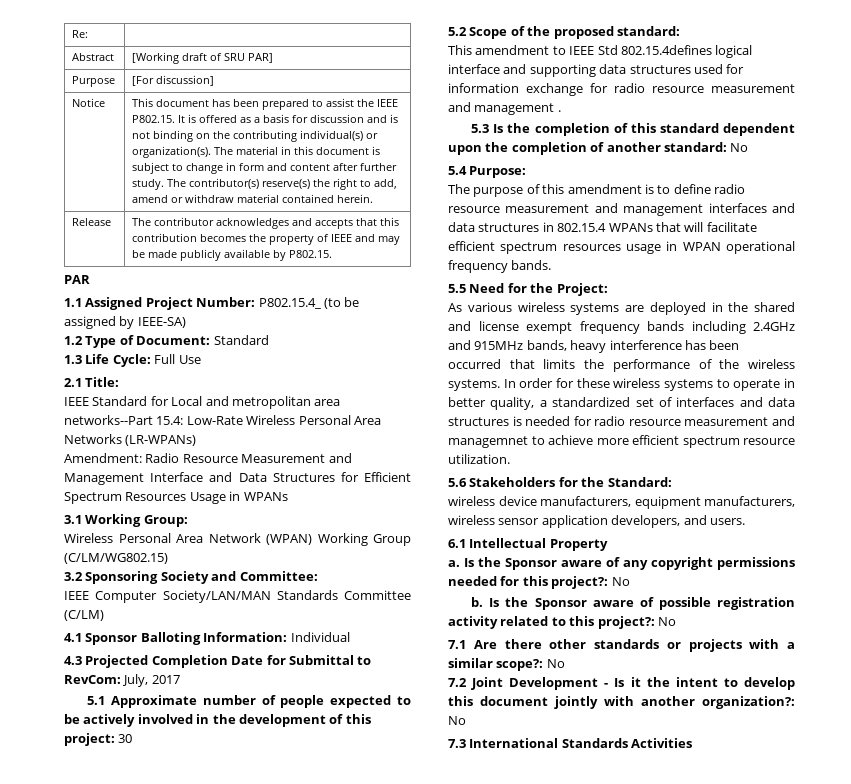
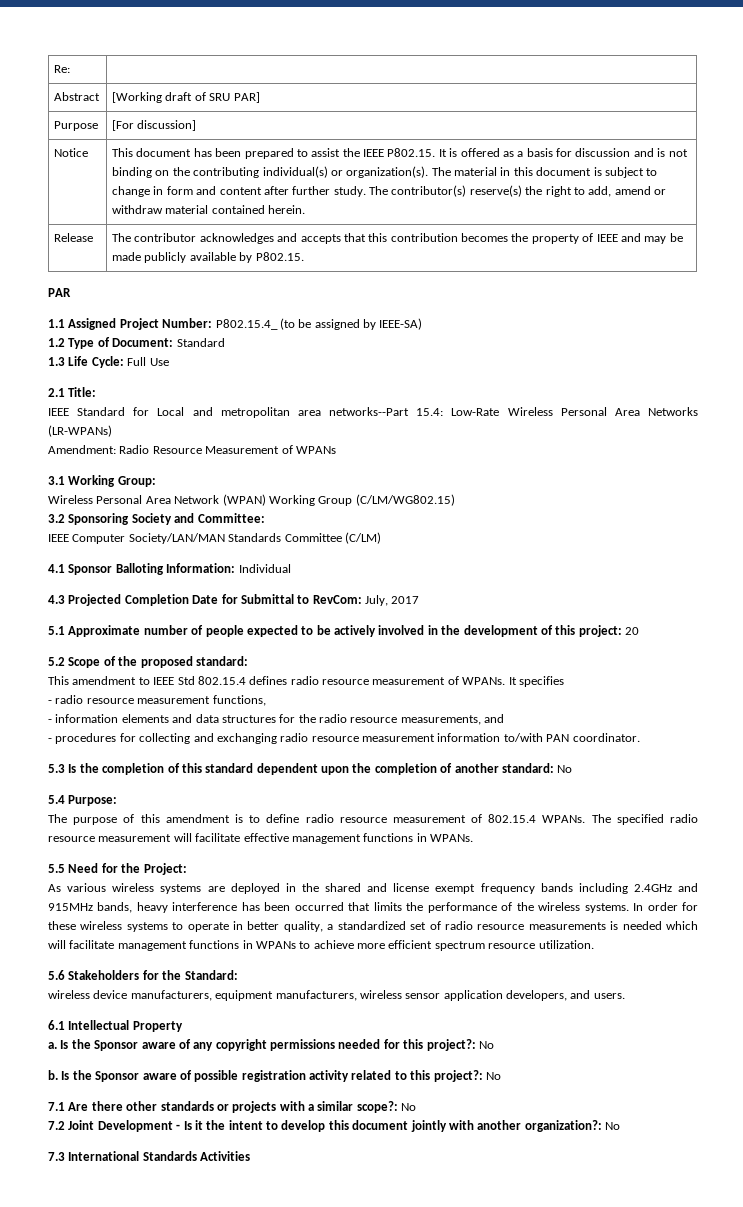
[328,453,352,463] [64,472,411,485] [64,491,241,504] and Management Interface and Data Structures for Efficient Spectrum Resources Usage in -> [281,445,293,454] of
[118,734,133,743] 30 -> [625,627,639,635] 20
[620,45,753,58] [448,64,745,77] [448,83,795,96] [448,102,561,115] 802.15.4defines logical interface and supporting data structures used for information exchange for radio resource measurement and management . -> [197,676,564,687] [48,695,266,706] [48,714,505,725] [48,733,640,744] 802.15.4 defines radio resource measurement of WPANs. It specifies // - radio resource measurement functions, // - information elements and data structures for the radio resource measurements, and // - procedures for collecting and exchanging radio resource measurement information to/with PAN coordinator.
[594,203,795,216] [448,222,757,232] [448,241,795,254] [448,260,552,273] and management interfaces and data structures in 802.15.4 WPANs that will facilitate efficient spectrum resources usage in WPAN operational frequency bands. -> [471,814,698,825] [48,833,473,844] of 802.15.4 WPANs. The specified radio resource measurement will facilitate effective management functions in WPANs.
[676,397,795,407] [448,416,795,426] [448,436,528,448] interfaces and data structures is needed for radio resource measurement and managemnet -> [444,921,699,930] [48,940,296,951] radio resource measurements is needed which will facilitate management functions in WPANs

